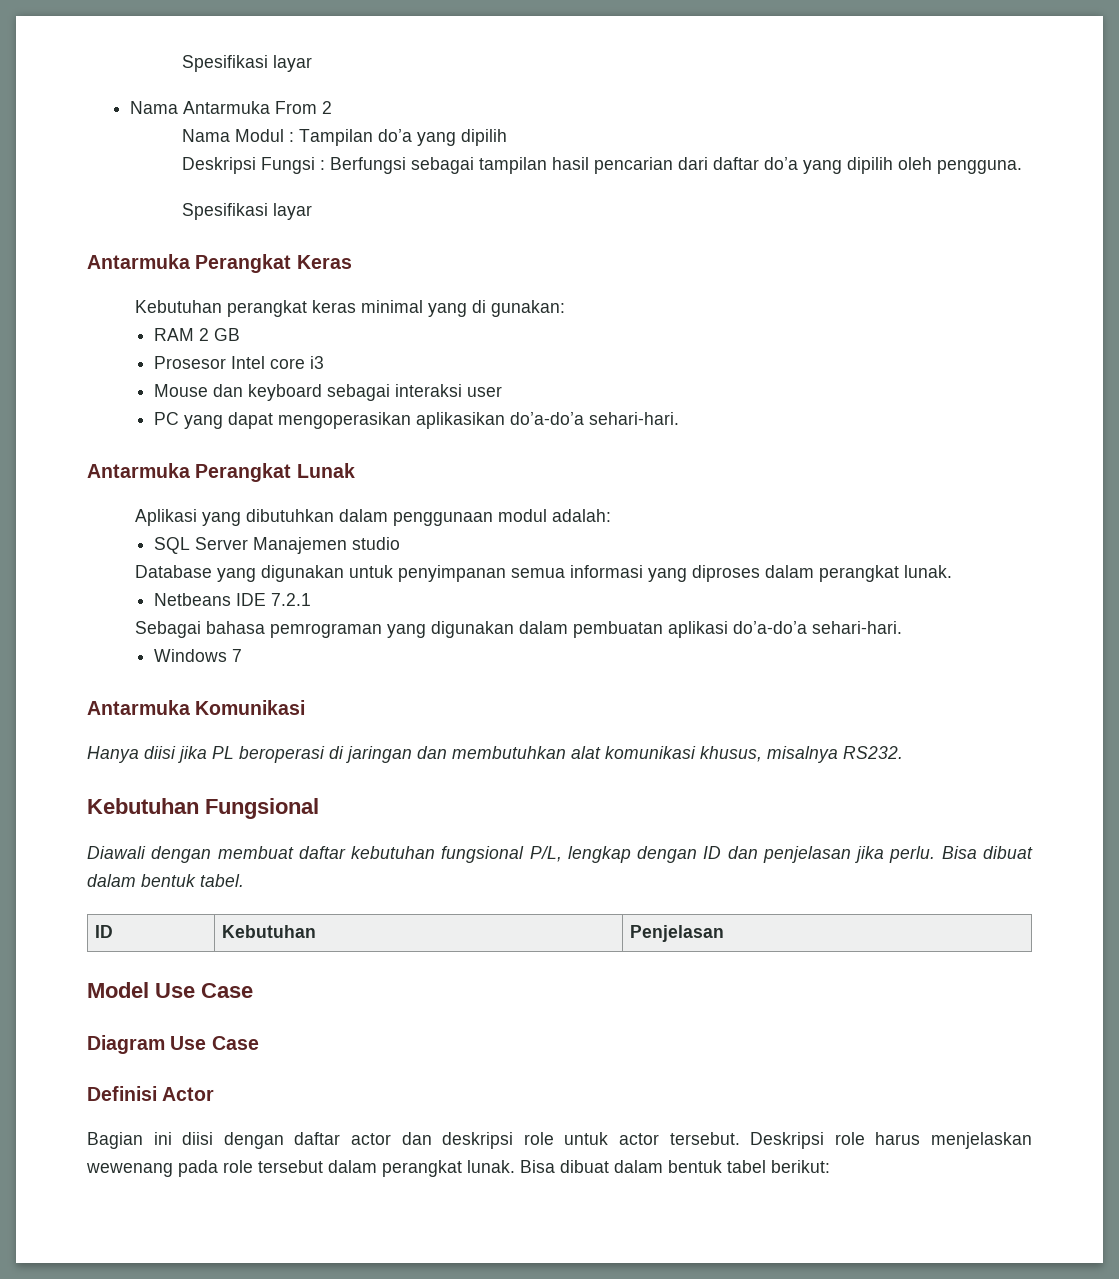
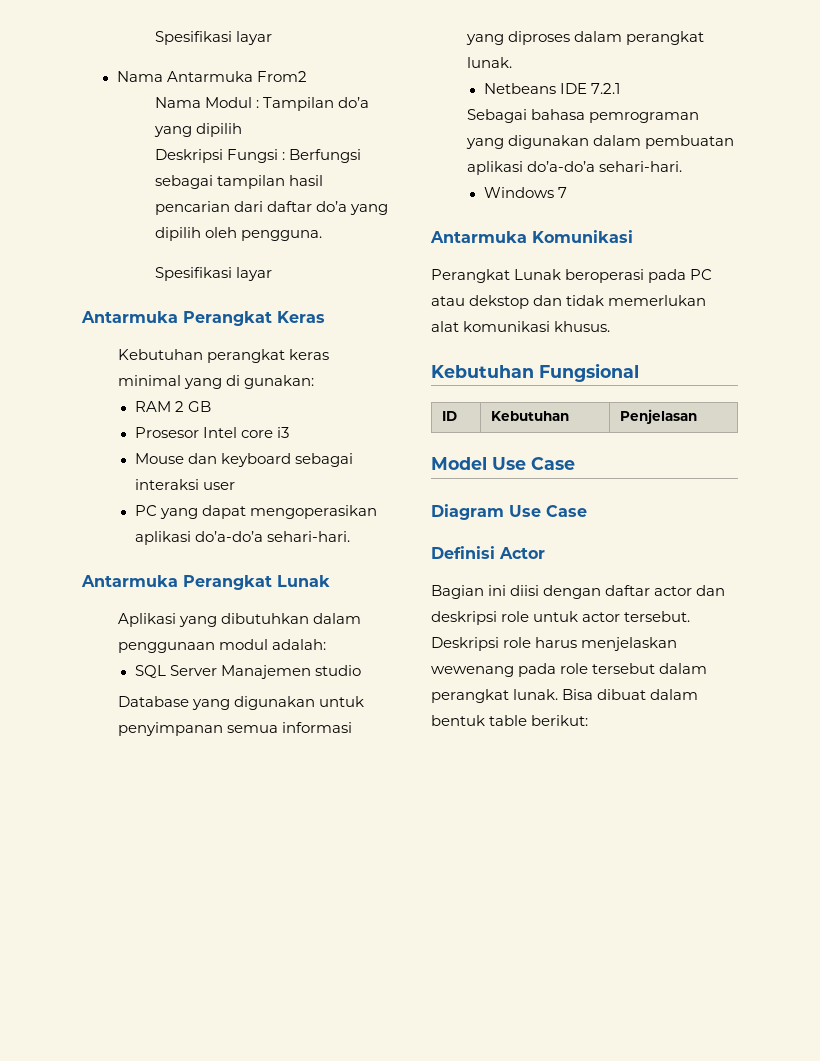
[275,101,333,114] From 2 -> [256,71,307,82] From2
[415,412,505,429] aplikasikan -> [134,531,191,545] aplikasi
[87,746,903,763] [87,798,319,819] [87,846,1033,863] [87,874,244,887] Hanya diisi jika PL beroperasi di jaringan dan membutuhkan alat komunikasi khusus, misalnya RS232. // Kebutuhan Fungsional // Diawali dengan membuat daftar kebutuhan fungsional P/L, lengkap dengan ID dan penjelasan jika perlu. Bisa dibuat dalam bentuk tabel. -> [431,269,713,283] [431,295,707,309] [431,321,611,332] [431,363,639,382] Perangkat Lunak beroperasi pada PC atau dekstop dan tidak memerlukan alat komunikasi khusus. // Kebutuhan Fungsional
[727,1160,766,1173] tabel -> [489,715,528,726] table

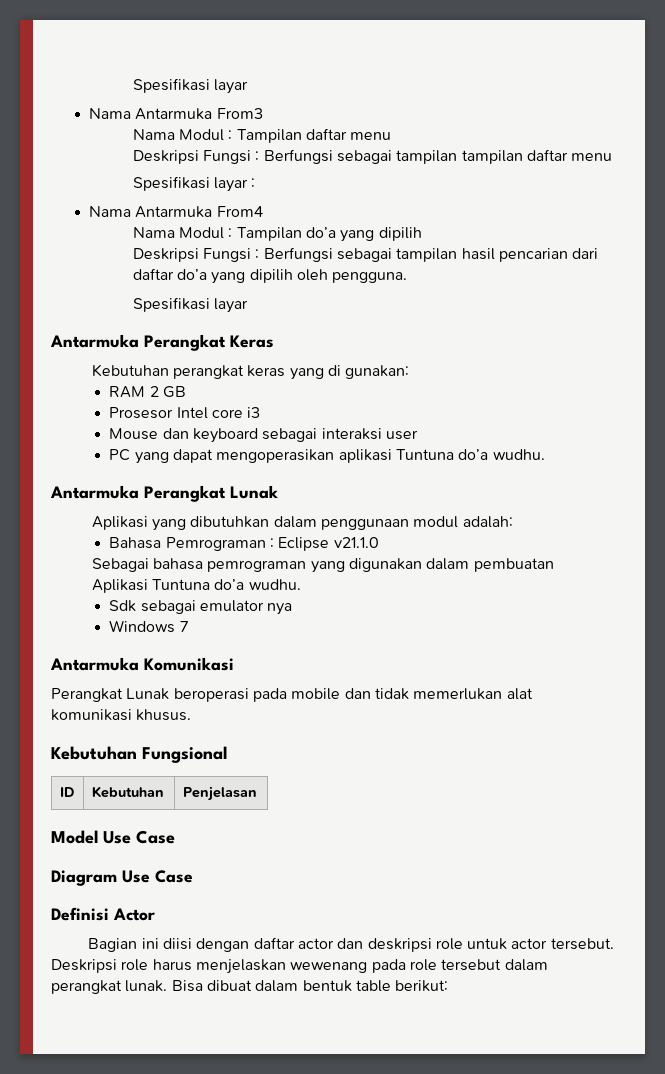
[256,71,307,82] From2 -> [216,108,263,119] [132,128,392,143] [132,149,613,164] [132,176,256,192] [88,206,263,218] From3 // Nama Modul : Tampilan daftar menu // Deskripsi Fungsi : Berfungsi sebagai tampilan tampilan daftar menu // Spesifikasi layar : // Nama Antarmuka From4
[118,375,182,386] minimal -> (286, 371) none
[194,531,350,542] do’a-do’a sehari-hari. -> [395,449,545,460] Tuntuna do’a wudhu.
[134,665,361,679] [118,696,365,710] [118,722,353,736] [466,31,705,45] [467,57,513,68] [483,83,620,94] SQL Server Manajemen studio // Database yang digunakan untuk penyimpanan semua informasi yang diproses dalam perangkat lunak. // Netbeans IDE 7.2.1 -> [109,537,379,551] Bahasa Pemrograman : Eclipse v21.1.0
[467,161,683,175] aplikasi do’a-do’a sehari-hari. -> [91,579,301,593] [109,600,293,615] Aplikasi Tuntuna do’a wudhu. // Sdk sebagai emulator nya
[690,269,713,280] [431,295,530,309] PC atau dekstop -> [291,688,341,700] mobile

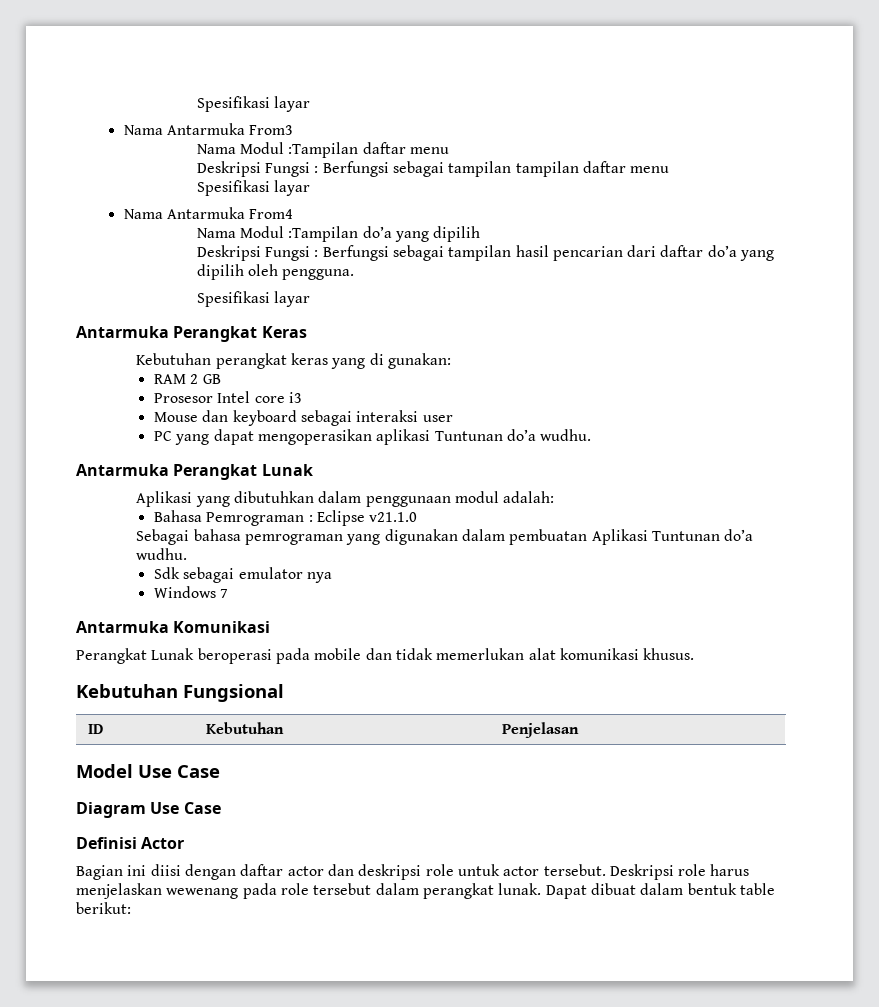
[228,129,302,143] : Tampilan -> [288,142,359,158] :Tampilan
[251,178,256,188] : -> (310, 188) none
[228,227,302,241] : Tampilan -> [288,226,359,242] :Tampilan
[395,449,454,460] Tuntuna -> [434,431,503,441] Tuntunan
[152,579,211,590] Tuntuna -> [651,531,720,541] Tuntunan
[171,980,203,992] Bisa -> [545,885,587,899] Dapat

